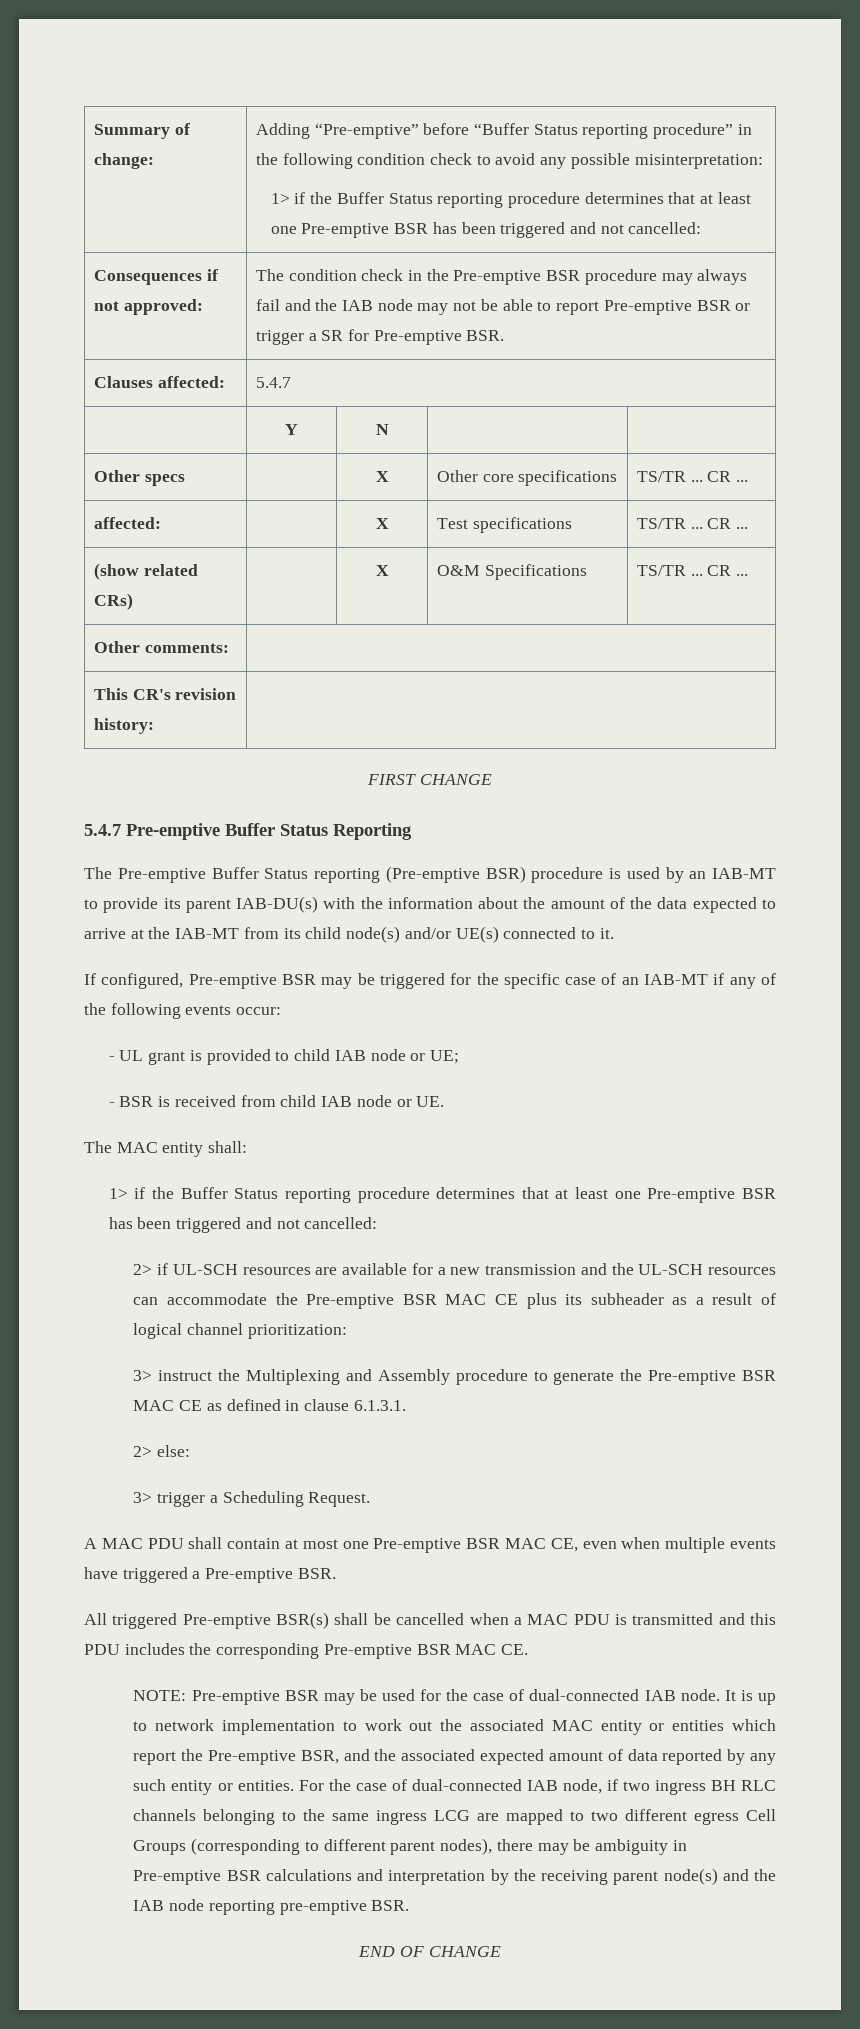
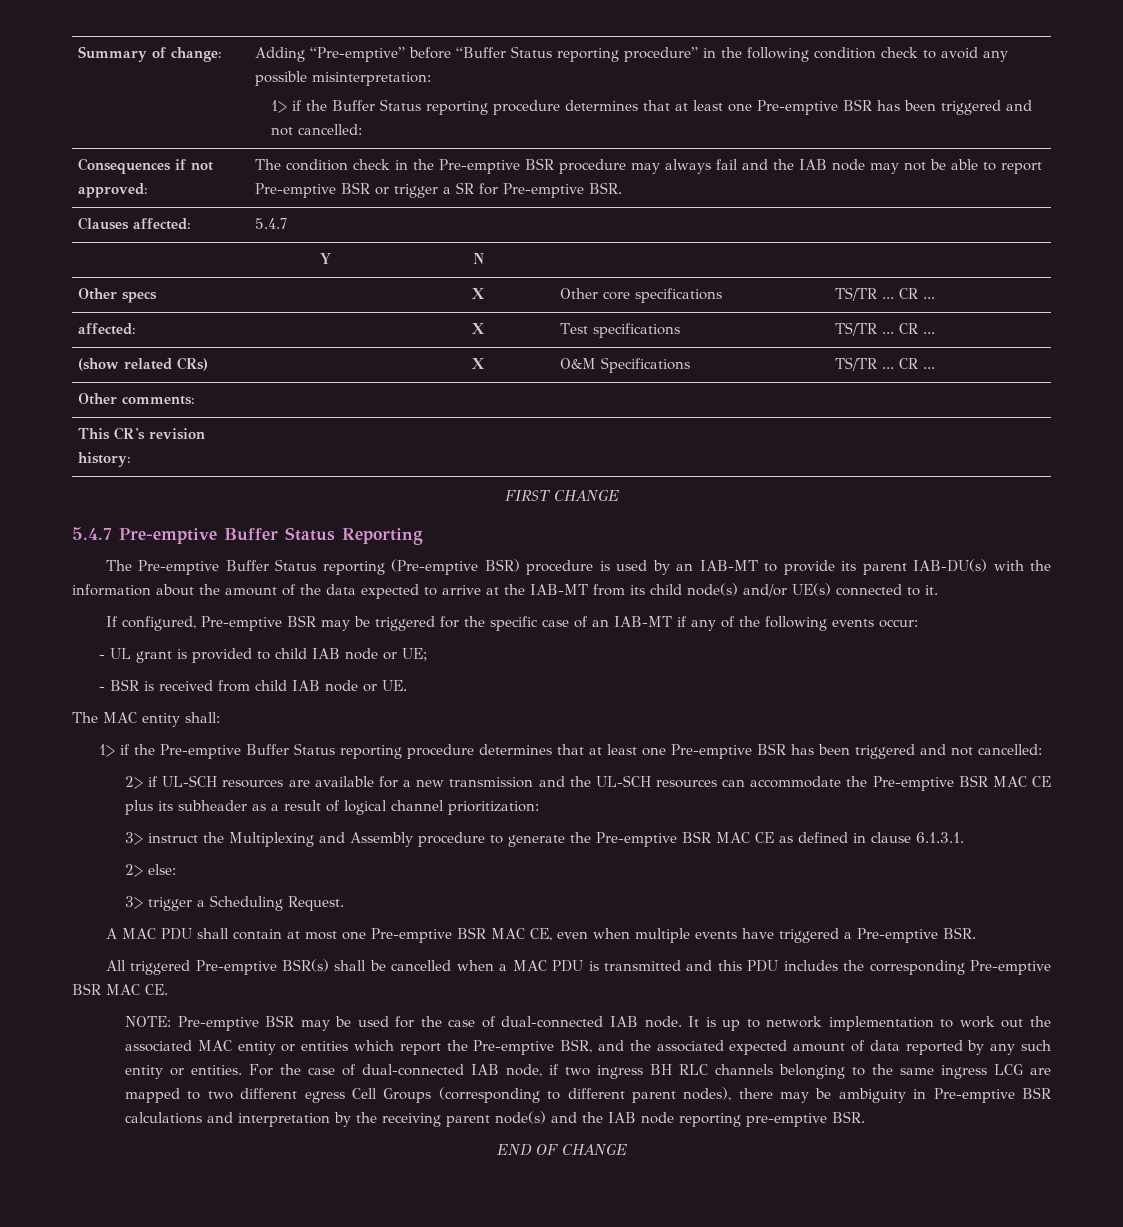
(174, 1193) none -> [159,744,241,759] Pre-emptive

